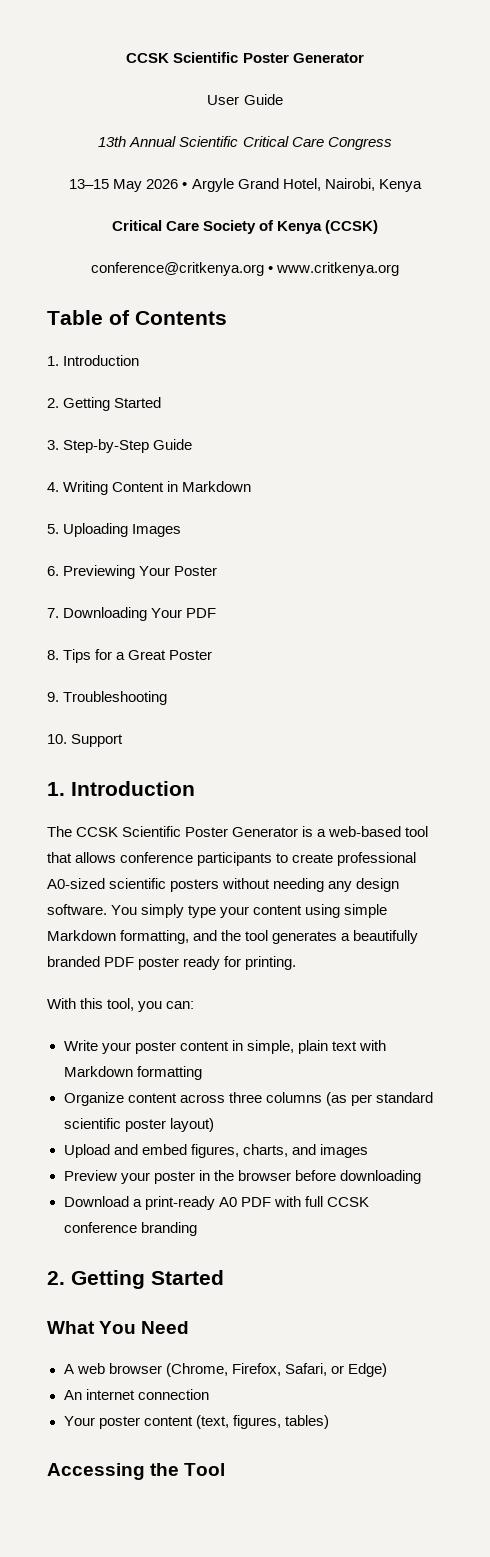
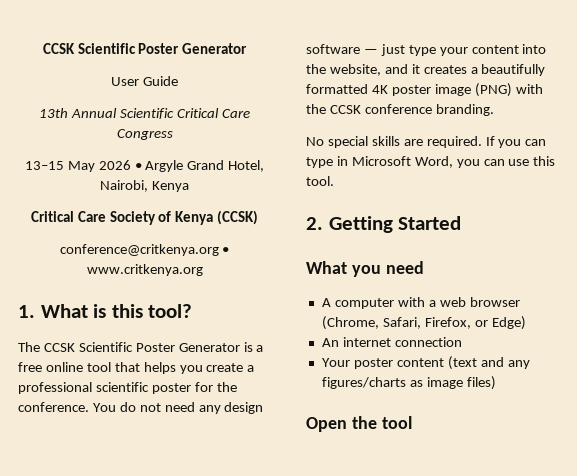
[47,310,227,325] [47,355,140,366] [47,397,162,411] [47,439,193,453] [47,481,252,495] [47,523,182,537] [47,565,218,579] [47,607,217,621] [47,649,213,663] [47,691,168,705] [47,734,124,747] [47,781,195,796] Table of Contents // 1. Introduction // 2. Getting Started // 3. Step-by-Step Guide // 4. Writing Content in Markdown // 5. Uploading Images // 6. Previewing Your Poster // 7. Downloading Your PDF // 8. Tips for a Great Poster // 9. Troubleshooting // 10. Support // 1. Introduction -> [18,304,193,318] 1. What is this tool?
[328,826,429,837] [47,852,417,866] [47,878,400,892] [47,904,388,918] [47,930,419,944] [47,956,297,970] [47,998,195,1012] [63,1040,386,1054] [63,1066,202,1080] [63,1092,433,1106] [63,1118,214,1132] [63,1144,368,1158] [63,1170,421,1184] [63,1196,369,1210] [63,1222,197,1236] web-based tool that allows conference participants to create professional A0-sized scientific posters without needing any design software. You simply type your content using simple Markdown formatting, and the tool generates a beautifully branded PDF poster ready for printing. // With this tool, you can: // Write your poster content in simple, plain text with Markdown formatting // Organize content across three columns (as per standard scientific poster layout) // Upload and embed figures, charts, and images // Preview your poster in the browser before downloading // Download a print-ready A0 PDF with full CCSK conference branding -> [18,362,255,374] [18,382,237,394] [18,402,264,414] [306,44,547,56] [306,64,546,76] [306,83,543,97] [306,104,494,116] [306,136,547,148] [306,156,556,168] [306,176,334,186] free online tool that helps you create a professional scientific poster for the conference. You do not need any design software — just type your content into the website, and it creates a beautifully formatted 4K poster image (PNG) with the CCSK conference branding. // No special skills are required. If you can type in Microsoft Word, you can use this tool.
[99,1321,190,1334] You Need -> [351,261,424,277] you need
(74, 1369) none -> [334,297,436,309] computer with a
[231,1363,327,1376] Firefox, Safari, -> [382,317,471,329] Safari, Firefox,
[195,1415,329,1429] [47,1463,226,1480] (text, figures, tables) // Accessing the Tool -> [447,356,530,370] [321,376,496,390] [306,416,412,432] (text and any figures/charts as image files) // Open the tool

